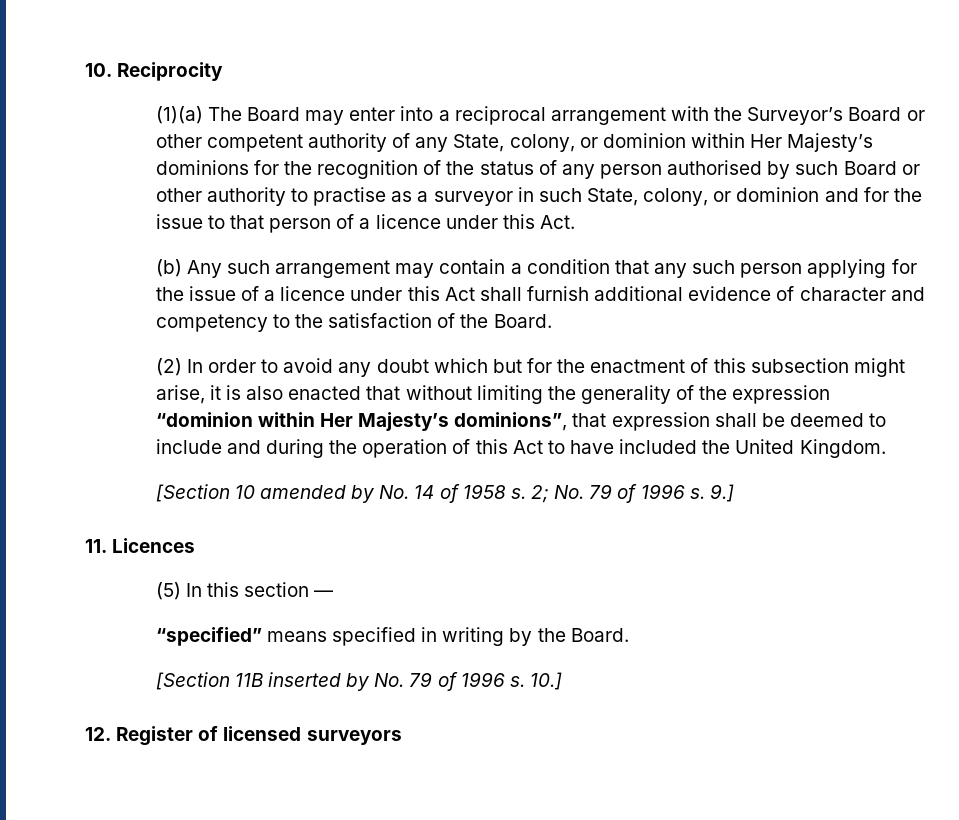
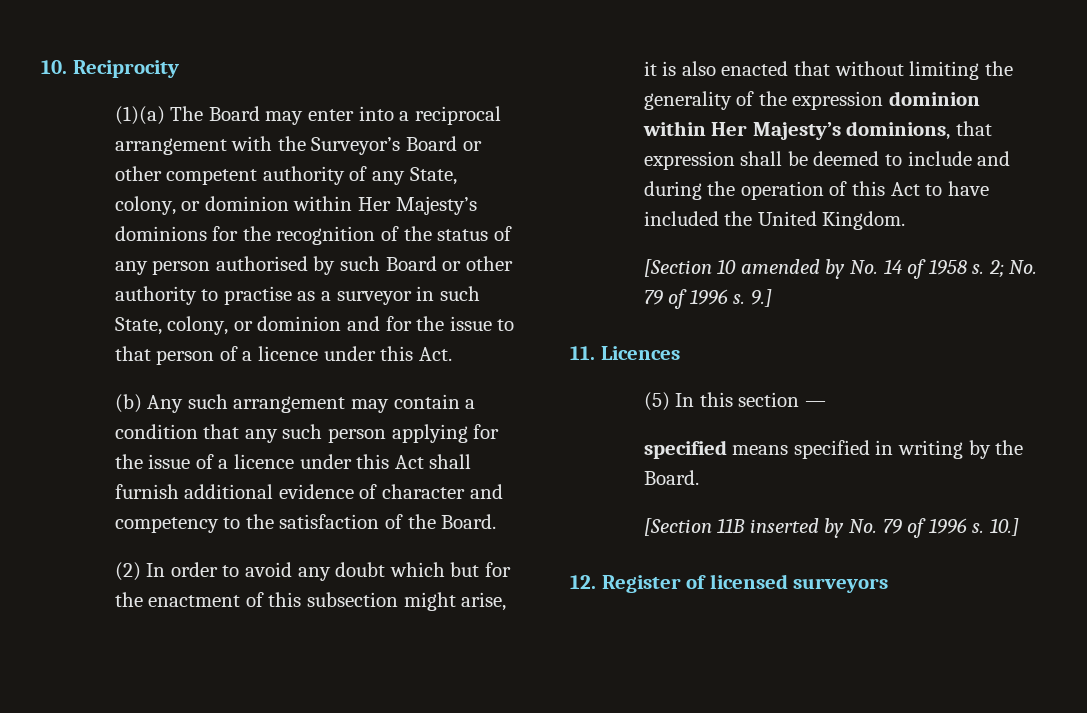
[155,412,568,431] “dominion within Her Majesty’s dominions”, -> [888,91,980,106] [642,121,951,140] dominion within Her Majesty’s dominions,
[155,627,262,646] “specified” -> [643,440,727,459] specified

